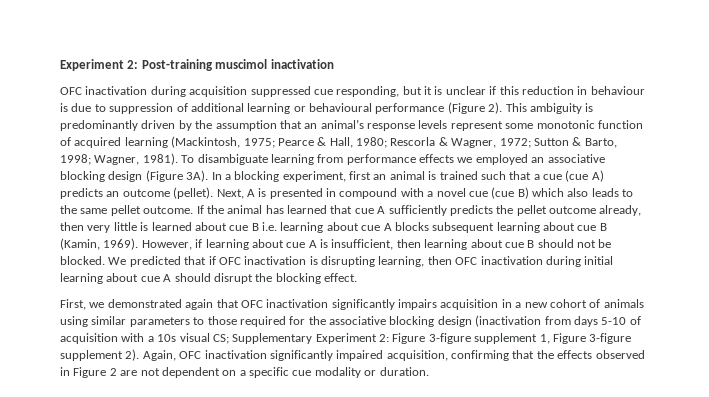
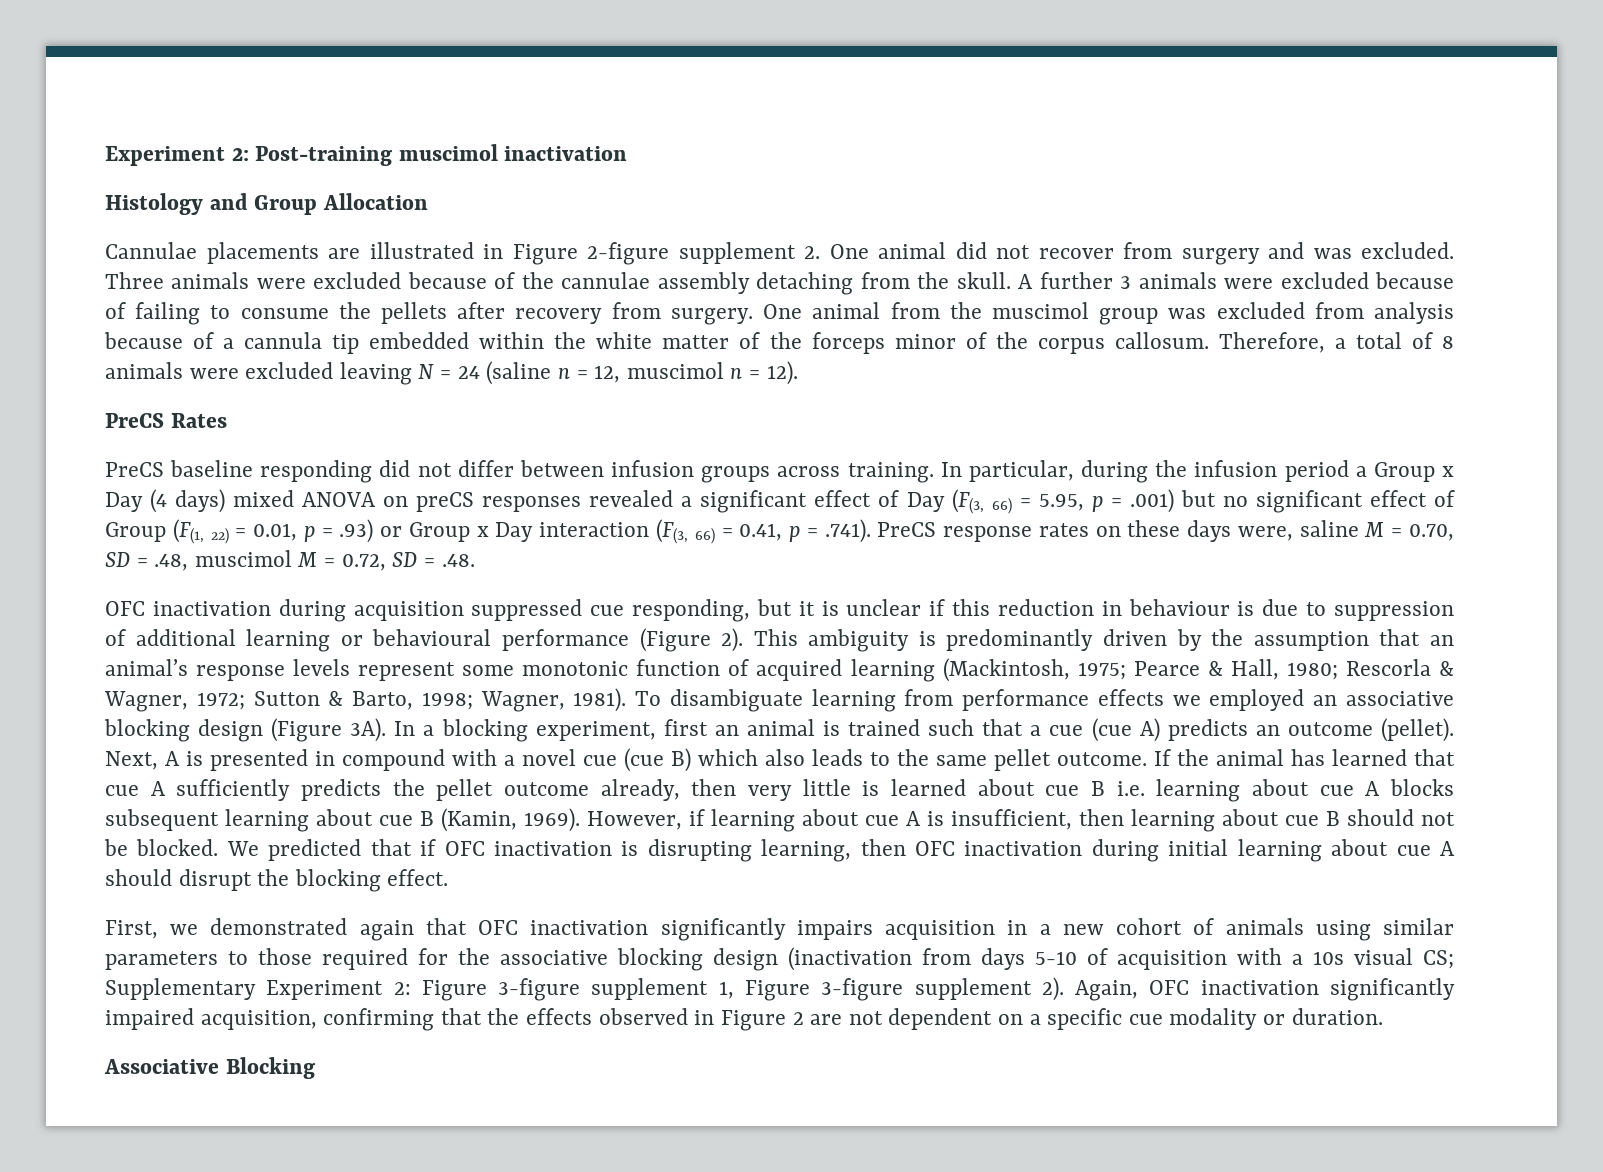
(334, 64) none -> [105,193,428,215] [105,242,1454,265] [105,272,1454,295] [105,302,1454,325] [104,332,1454,354] [105,361,798,385] [105,413,227,428] [105,460,1454,483] [105,489,1455,514] [105,519,1454,544] [105,550,475,571] // Histology and Group Allocation // Cannulae placements are illustrated in Figure 2-figure supplement 2. One animal did not recover from surgery and was excluded. Three animals were excluded because of the cannulae assembly detaching from the skull. A further 3 animals were excluded because of failing to consume the pellets after recovery from surgery. One animal from the muscimol group was excluded from analysis because of a cannula tip embedded within the white matter of the forceps minor of the corpus callosum. Therefore, a total of 8 animals were excluded leaving N = 24 (saline n = 12, muscimol n = 12). // PreCS Rates // PreCS baseline responding did not differ between infusion groups across training. In particular, during the infusion period a Group x Day (4 days) mixed ANOVA on preCS responses revealed a significant effect of Day (F(3, 66) = 5.95, p = .001) but no significant effect of Group (F(1, 22) = 0.01, p = .93) or Group x Day interaction (F(3, 66) = 0.41, p = .741). PreCS response rates on these days were, saline M = 0.70, SD = .48, muscimol M = 0.72, SD = .48.
(429, 371) none -> [104,1057,315,1079] // Associative Blocking

